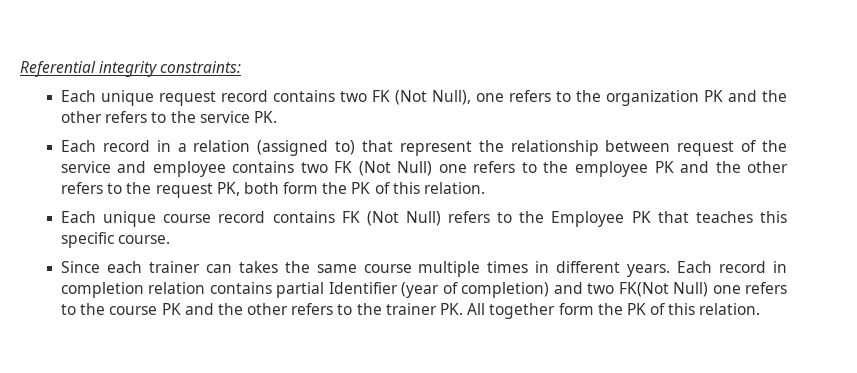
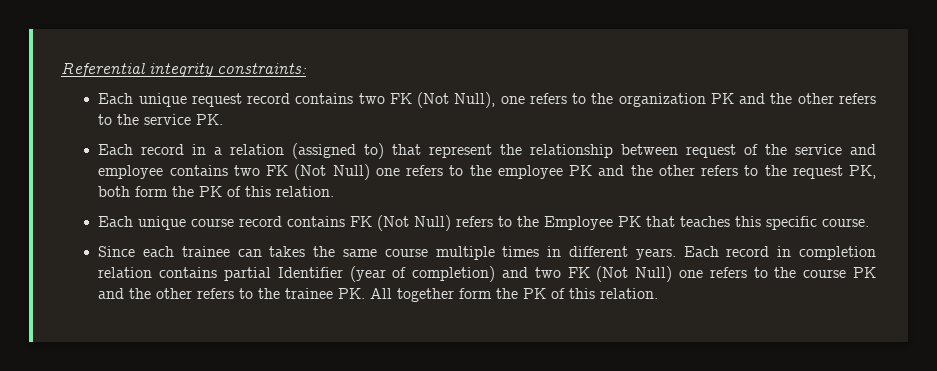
[148,261,200,273] trainer -> [181,246,230,257] trainee
[618,282,669,297] FK(Not -> [567,266,629,282] FK (Not
[385,303,437,315] trainer -> [285,288,334,299] trainee

